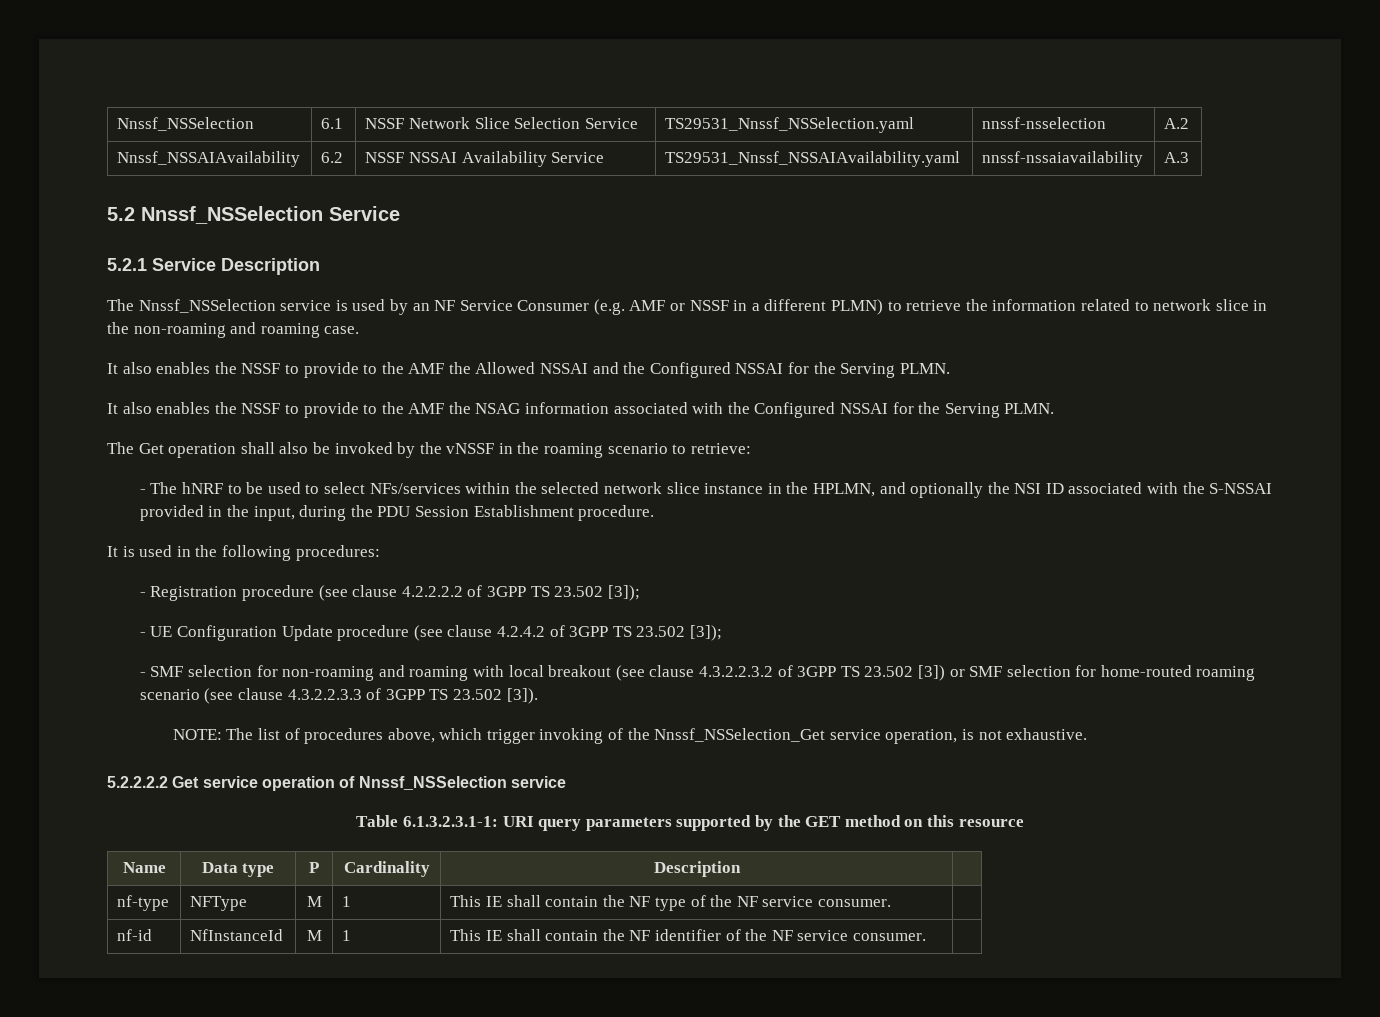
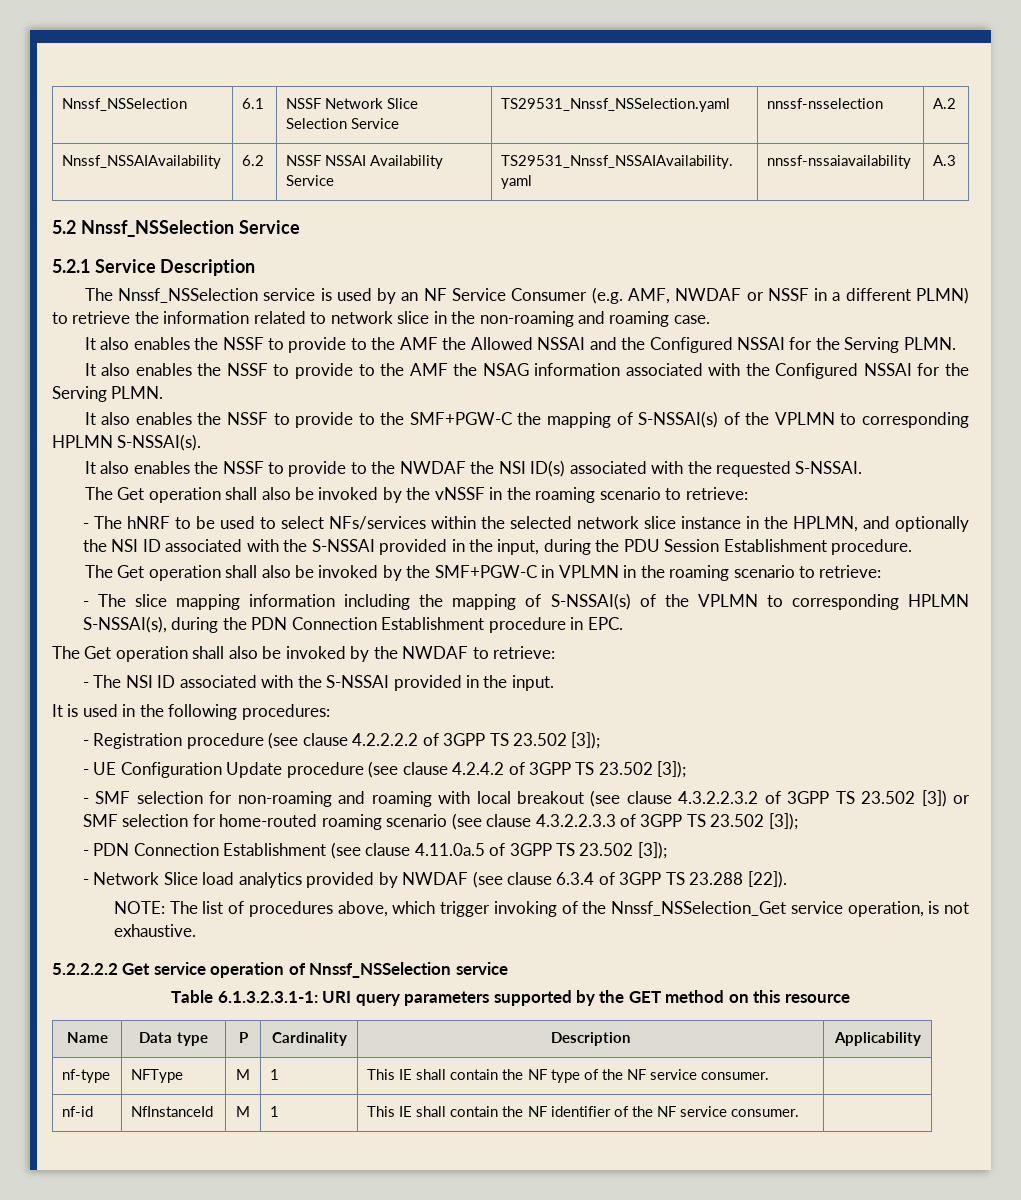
[629,300,666,311] AMF -> [627,288,742,304] AMF, NWDAF
(1055, 408) none -> [84,411,969,428] [52,434,202,451] [84,460,863,477] // It also enables the NSSF to provide to the SMF+PGW-C the mapping of S-NSSAI(s) of the VPLMN to corresponding HPLMN S-NSSAI(s). // It also enables the NSSF to provide to the NWDAF the NSI ID(s) associated with the requested S-NSSAI.
(655, 513) none -> [84,565,882,581] [82,593,969,610] [82,616,623,633] [52,646,556,662] [82,675,554,691] // The Get operation shall also be invoked by the SMF+PGW-C in VPLMN in the roaming scenario to retrieve: // - The slice mapping information including the mapping of S-NSSAI(s) of the VPLMN to corresponding HPLMN S-NSSAI(s), during the PDN Connection Establishment procedure in EPC. // The Get operation shall also be invoked by the NWDAF to retrieve: // - The NSI ID associated with the S-NSSAI provided in the input.
[506,688,538,704] [3]). -> [768,813,798,830] [82,842,667,859] [82,871,787,888] [3]); // - PDN Connection Establishment (see clause 4.11.0a.5 of 3GPP TS 23.502 [3]); // - Network Slice load analytics provided by NWDAF (see clause 6.3.4 of 3GPP TS 23.288 [22]).
(741, 869) none -> [833,1032,921,1046] Applicability

